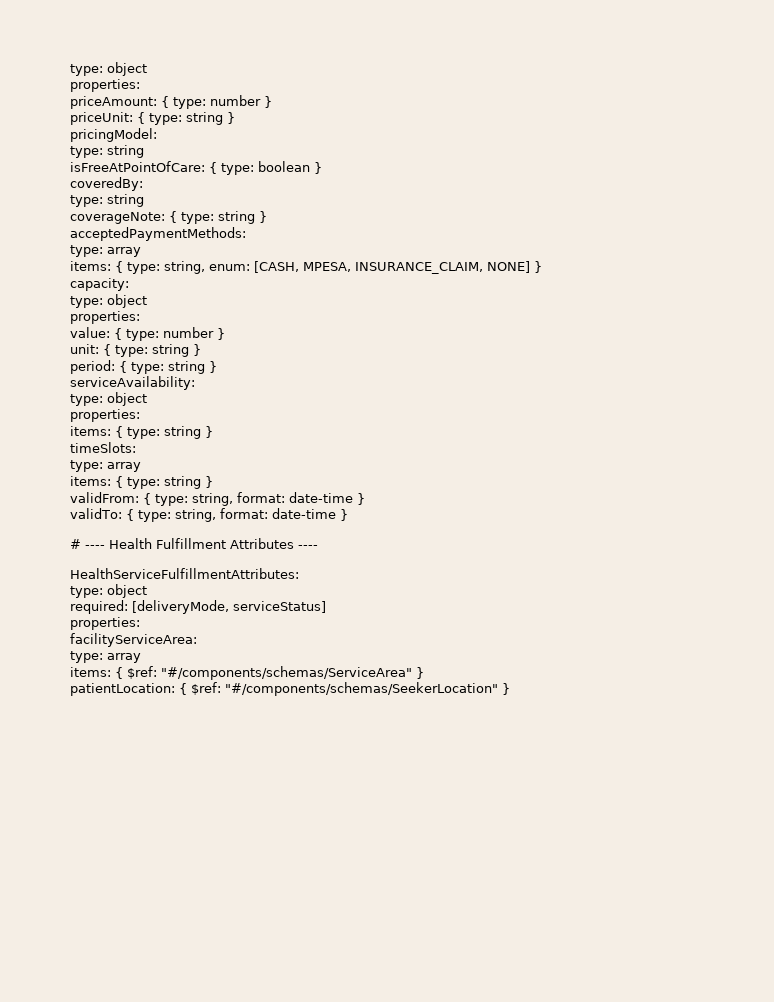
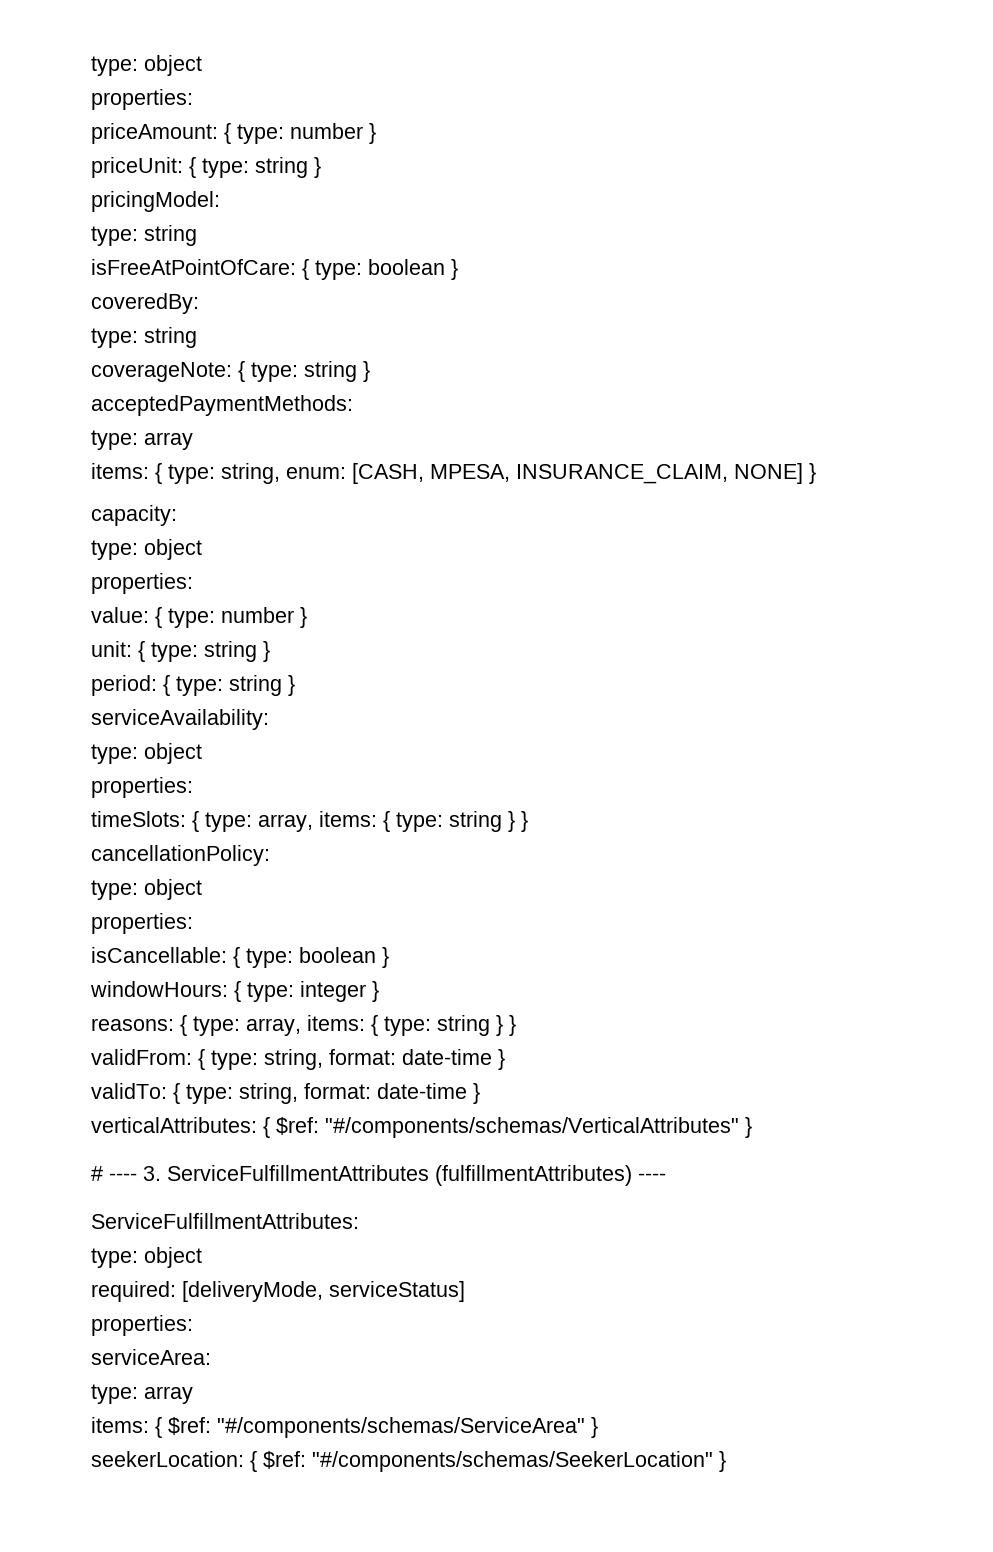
[70,426,213,439] [70,442,136,453] [70,460,141,472] [70,476,213,489] items: { type: string } // timeSlots: // type: array // items: { type: string } -> [91,811,528,832] [91,845,270,866] [91,879,202,900] [91,913,193,934] [91,947,389,968] [90,981,379,1002] [91,1015,516,1036] timeSlots: { type: array, items: { type: string } } // cancellationPolicy: // type: object // properties: // isCancellable: { type: boolean } // windowHours: { type: integer } // reasons: { type: array, items: { type: string } }
(348, 515) none -> [91,1117,752,1138] // verticalAttributes: { $ref: "#/components/schemas/VerticalAttributes" }
[109,538,294,549] Health Fulfillment Attributes -> [143,1165,632,1186] 3. ServiceFulfillmentAttributes (fulfillmentAttributes)
[70,568,299,579] HealthServiceFulfillmentAttributes: -> [91,1213,359,1229] ServiceFulfillmentAttributes:
[70,633,197,647] facilityServiceArea: -> [91,1349,211,1365] serviceArea:
[70,683,175,696] patientLocation: -> [91,1451,244,1467] seekerLocation:

